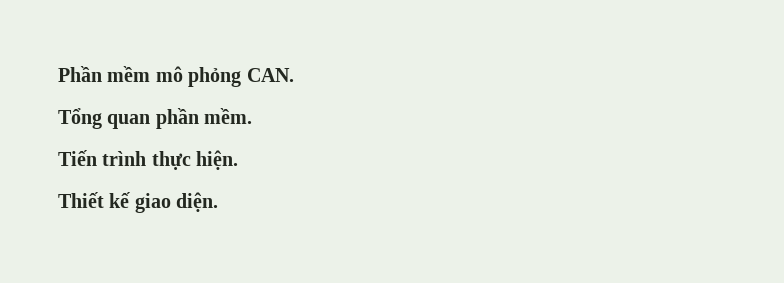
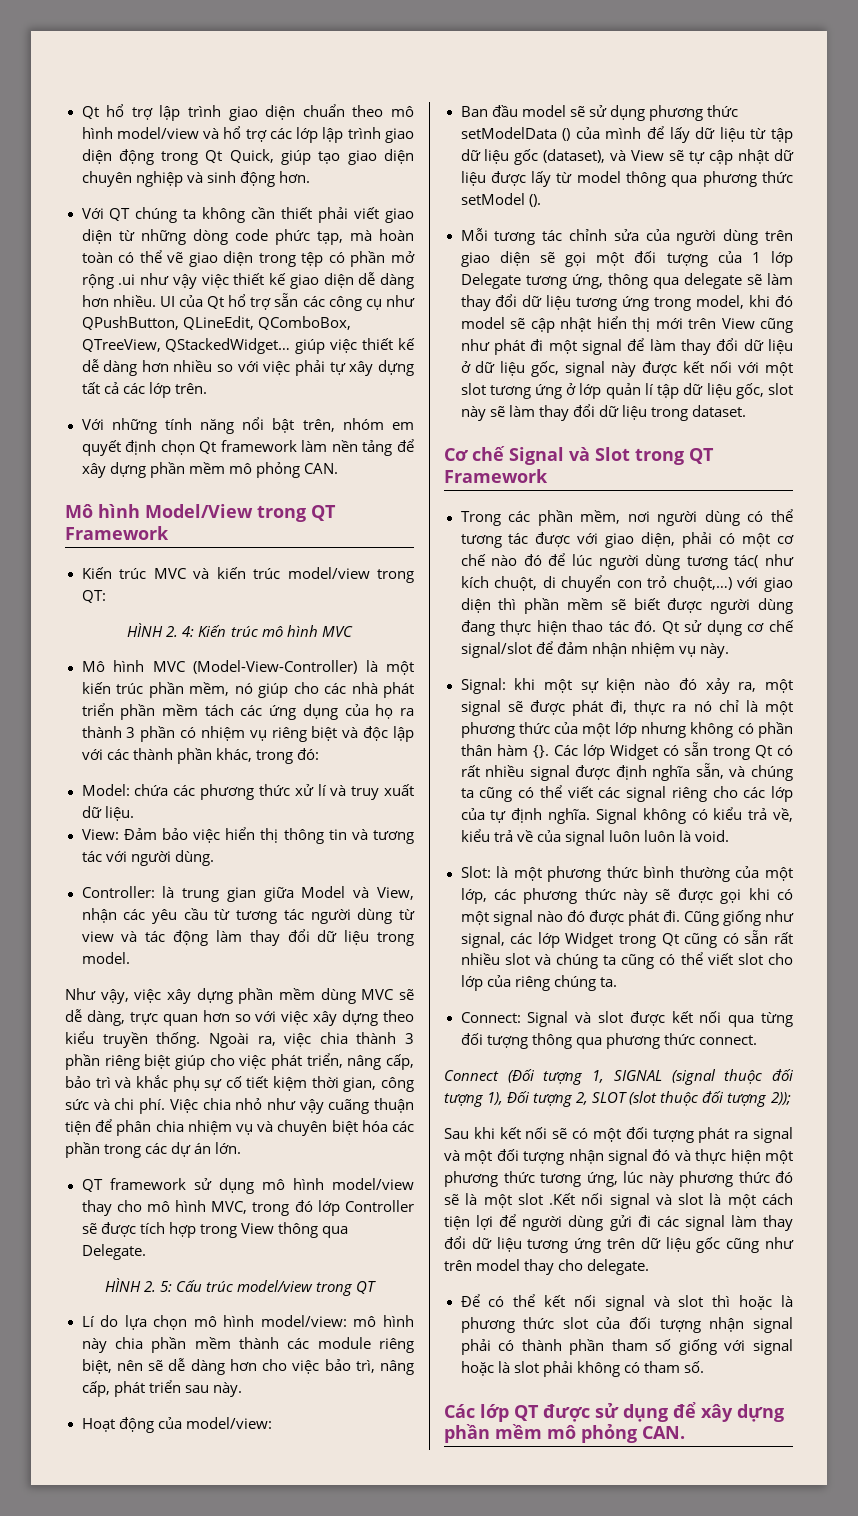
[58,66,294,87] [58,108,253,129] [58,150,239,170] [58,192,219,213] Phần mềm mô phỏng CAN. // Tổng quan phần mềm. // Tiến trình thực hiện. // Thiết kế giao diện. -> [81,104,414,121] [81,126,414,143] [81,149,414,165] [81,171,310,187] [81,207,415,223] [81,229,414,245] [81,250,416,267] [81,272,414,289] [81,293,415,311] [81,316,351,330] [81,338,415,354] [81,359,414,376] [81,382,207,398] [81,417,414,434] [81,439,414,456] [81,462,338,478] [65,504,336,522] [65,526,169,540] [81,567,414,583] [81,590,106,603] [127,623,353,637] [81,660,414,675] [81,682,414,698] [81,703,415,720] [81,726,414,742] [81,748,319,764] [81,784,414,800] [81,806,134,821] [81,827,415,844] [81,850,214,866] [81,886,414,902] [81,908,416,924] [81,929,414,946] [81,952,130,964] [65,988,414,1004] [65,1009,414,1026] [65,1031,414,1048] [65,1053,414,1070] [65,1075,414,1092] [65,1098,414,1114] [65,1119,414,1136] [65,1142,242,1158] [81,1178,414,1194] [81,1200,414,1216] [81,1222,348,1238] [81,1244,146,1260] [104,1278,377,1296] [81,1315,414,1330] [81,1337,415,1353] [81,1358,414,1375] [81,1380,242,1397] [81,1417,272,1433] [460,105,738,121] [460,126,793,143] [460,149,794,165] [460,171,793,187] [460,193,541,207] [460,228,793,245] [460,251,793,267] [460,273,793,289] [460,294,793,311] [460,316,793,333] [460,338,793,355] [460,361,793,377] [460,383,793,399] [460,404,746,421] [444,446,714,465] [444,469,548,483] [460,509,793,526] [460,532,795,548] [460,553,794,570] [460,575,793,592] [460,598,793,614] [460,620,794,636] [460,641,729,658] [460,678,793,694] [460,700,793,716] [460,722,793,738] [460,742,793,760] [460,763,793,781] [460,785,793,802] [460,807,793,824] [460,829,729,846] [460,866,793,882] [460,888,793,904] [460,910,794,926] [460,930,793,948] [460,952,793,969] [460,975,617,991] [460,1011,793,1027] [460,1033,757,1049] [444,1069,793,1085] [444,1091,791,1107] [444,1127,793,1143] [444,1149,793,1165] [444,1171,793,1187] [444,1193,793,1209] [444,1214,793,1231] [444,1236,794,1253] [444,1259,650,1275] [460,1294,793,1311] [460,1317,793,1333] [460,1339,793,1355] [460,1361,704,1377] [444,1402,784,1422] [444,1424,685,1443] Qt hổ trợ lập trình giao diện chuẩn theo mô hình model/view và hổ trợ các lớp lập trình giao diện động trong Qt Quick, giúp tạo giao diện chuyên nghiệp và sinh động hơn. // Với QT chúng ta không cần thiết phải viết giao diện từ những dòng code phức tạp, mà hoàn toàn có thể vẽ giao diện trong tệp có phần mở rộng .ui như vậy việc thiết kế giao diện dễ dàng hơn nhiều. UI của Qt hổ trợ sẵn các công cụ như QPushButton, QLineEdit, QComboBox, QTreeView, QStackedWidget… giúp việc thiết kế dễ dàng hơn nhiều so với việc phải tự xây dựng tất cả các lớp trên. // Với những tính năng nổi bật trên, nhóm em quyết định chọn Qt framework làm nền tảng để xây dựng phần mềm mô phỏng CAN. // Mô hình Model/View trong QT Framework // Kiến trúc MVC và kiến trúc model/view trong QT: // HÌNH 2. 4: Kiến trúc mô hình MVC // Mô hình MVC (Model-View-Controller) là một kiến trúc phần mềm, nó giúp cho các nhà phát triển phần mềm tách các ứng dụng của họ ra thành 3 phần có nhiệm vụ riêng biệt và độc lập với các thành phần khác, trong đó: // Model: chứa các phương thức xử lí và truy xuất dữ liệu. // View: Đảm bảo việc hiển thị thông tin và tương tác với người dùng. // Controller: là trung gian giữa Model và View, nhận các yêu cầu từ tương tác người dùng từ view và tác động làm thay đổi dữ liệu trong model. // Như vậy, việc xây dựng phần mềm dùng MVC sẽ dễ dàng, trực quan hơn so với việc xây dựng theo kiểu truyền thống. Ngoài ra, việc chia thành 3 phần riêng biệt giúp cho việc phát triển, nâng cấp, bảo trì và khắc phụ sự cố tiết kiệm thời gian, công sức và chi phí. Việc chia nhỏ như vậy cuãng thuận tiện để phân chia nhiệm vụ và chuyên biệt hóa các phần trong các dự án lớn. // QT framework sử dụng mô hình model/view thay cho mô hình MVC, trong đó lớp Controller sẽ được tích hợp trong View thông qua Delegate. // HÌNH 2. 5: Cấu trúc model/view trong QT // Lí do lựa chọn mô hình model/view: mô hình này chia phần mềm thành các module riêng biệt, nên sẽ dễ dàng hơn cho việc bảo trì, nâng cấp, phát triển sau này. // Hoạt động của model/view: // Ban đầu model sẽ sử dụng phương thức setModelData () của mình để lấy dữ liệu từ tập dữ liệu gốc (dataset), và View sẽ tự cập nhật dữ liệu được lấy từ model thông qua phương thức setModel (). // Mỗi tương tác chỉnh sửa của người dùng trên giao diện sẽ gọi một đối tượng của 1 lớp Delegate tương ứng, thông qua delegate sẽ làm thay đổi dữ liệu tương ứng trong model, khi đó model sẽ cập nhật hiển thị mới trên View cũng như phát đi một signal để làm thay đổi dữ liệu ở dữ liệu gốc, signal này được kết nối với một slot tương ứng ở lớp quản lí tập dữ liệu gốc, slot này sẽ làm thay đổi dữ liệu trong dataset. // Cơ chế Signal và Slot trong QT Framework // Trong các phần mềm, nơi người dùng có thể tương tác được với giao diện, phải có một cơ chế nào đó để lúc người dùng tương tác( như kích chuột, di chuyển con trỏ chuột,…) với giao diện thì phần mềm sẽ biết được người dùng đang thực hiện thao tác đó. Qt sử dụng cơ chế signal/slot để đảm nhận nhiệm vụ này. // Signal: khi một sự kiện nào đó xảy ra, một signal sẽ được phát đi, thực ra nó chỉ là một phương thức của một lớp nhưng không có phần thân hàm {}. Các lớp Widget có sẵn trong Qt có rất nhiều signal được định nghĩa sẵn, và chúng ta cũng có thể viết các signal riêng cho các lớp của tự định nghĩa. Signal không có kiểu trả về, kiểu trả về của signal luôn luôn là void. // Slot: là một phương thức bình thường của một lớp, các phương thức này sẽ được gọi khi có một signal nào đó được phát đi. Cũng giống như signal, các lớp Widget trong Qt cũng có sẵn rất nhiều slot và chúng ta cũng có thể viết slot cho lớp của riêng chúng ta. // Connect: Signal và slot được kết nối qua từng đối tượng thông qua phương thức connect. // Connect (Đối tượng 1, SIGNAL (signal thuộc đối tượng 1), Đối tượng 2, SLOT (slot thuộc đối tượng 2)); // Sau khi kết nối sẽ có một đối tượng phát ra signal và một đối tượng nhận signal đó và thực hiện một phương thức tương ứng, lúc này phương thức đó sẽ là một slot .Kết nối signal và slot là một cách tiện lợi để người dùng gửi đi các signal làm thay đổi dữ liệu tương ứng trên dữ liệu gốc cũng như trên model thay cho delegate. // Để có thể kết nối signal và slot thì hoặc là phương thức slot của đối tượng nhận signal phải có thành phần tham số giống với signal hoặc là slot phải không có tham số. // Các lớp QT được sử dụng để xây dựng phần mềm mô phỏng CAN.

